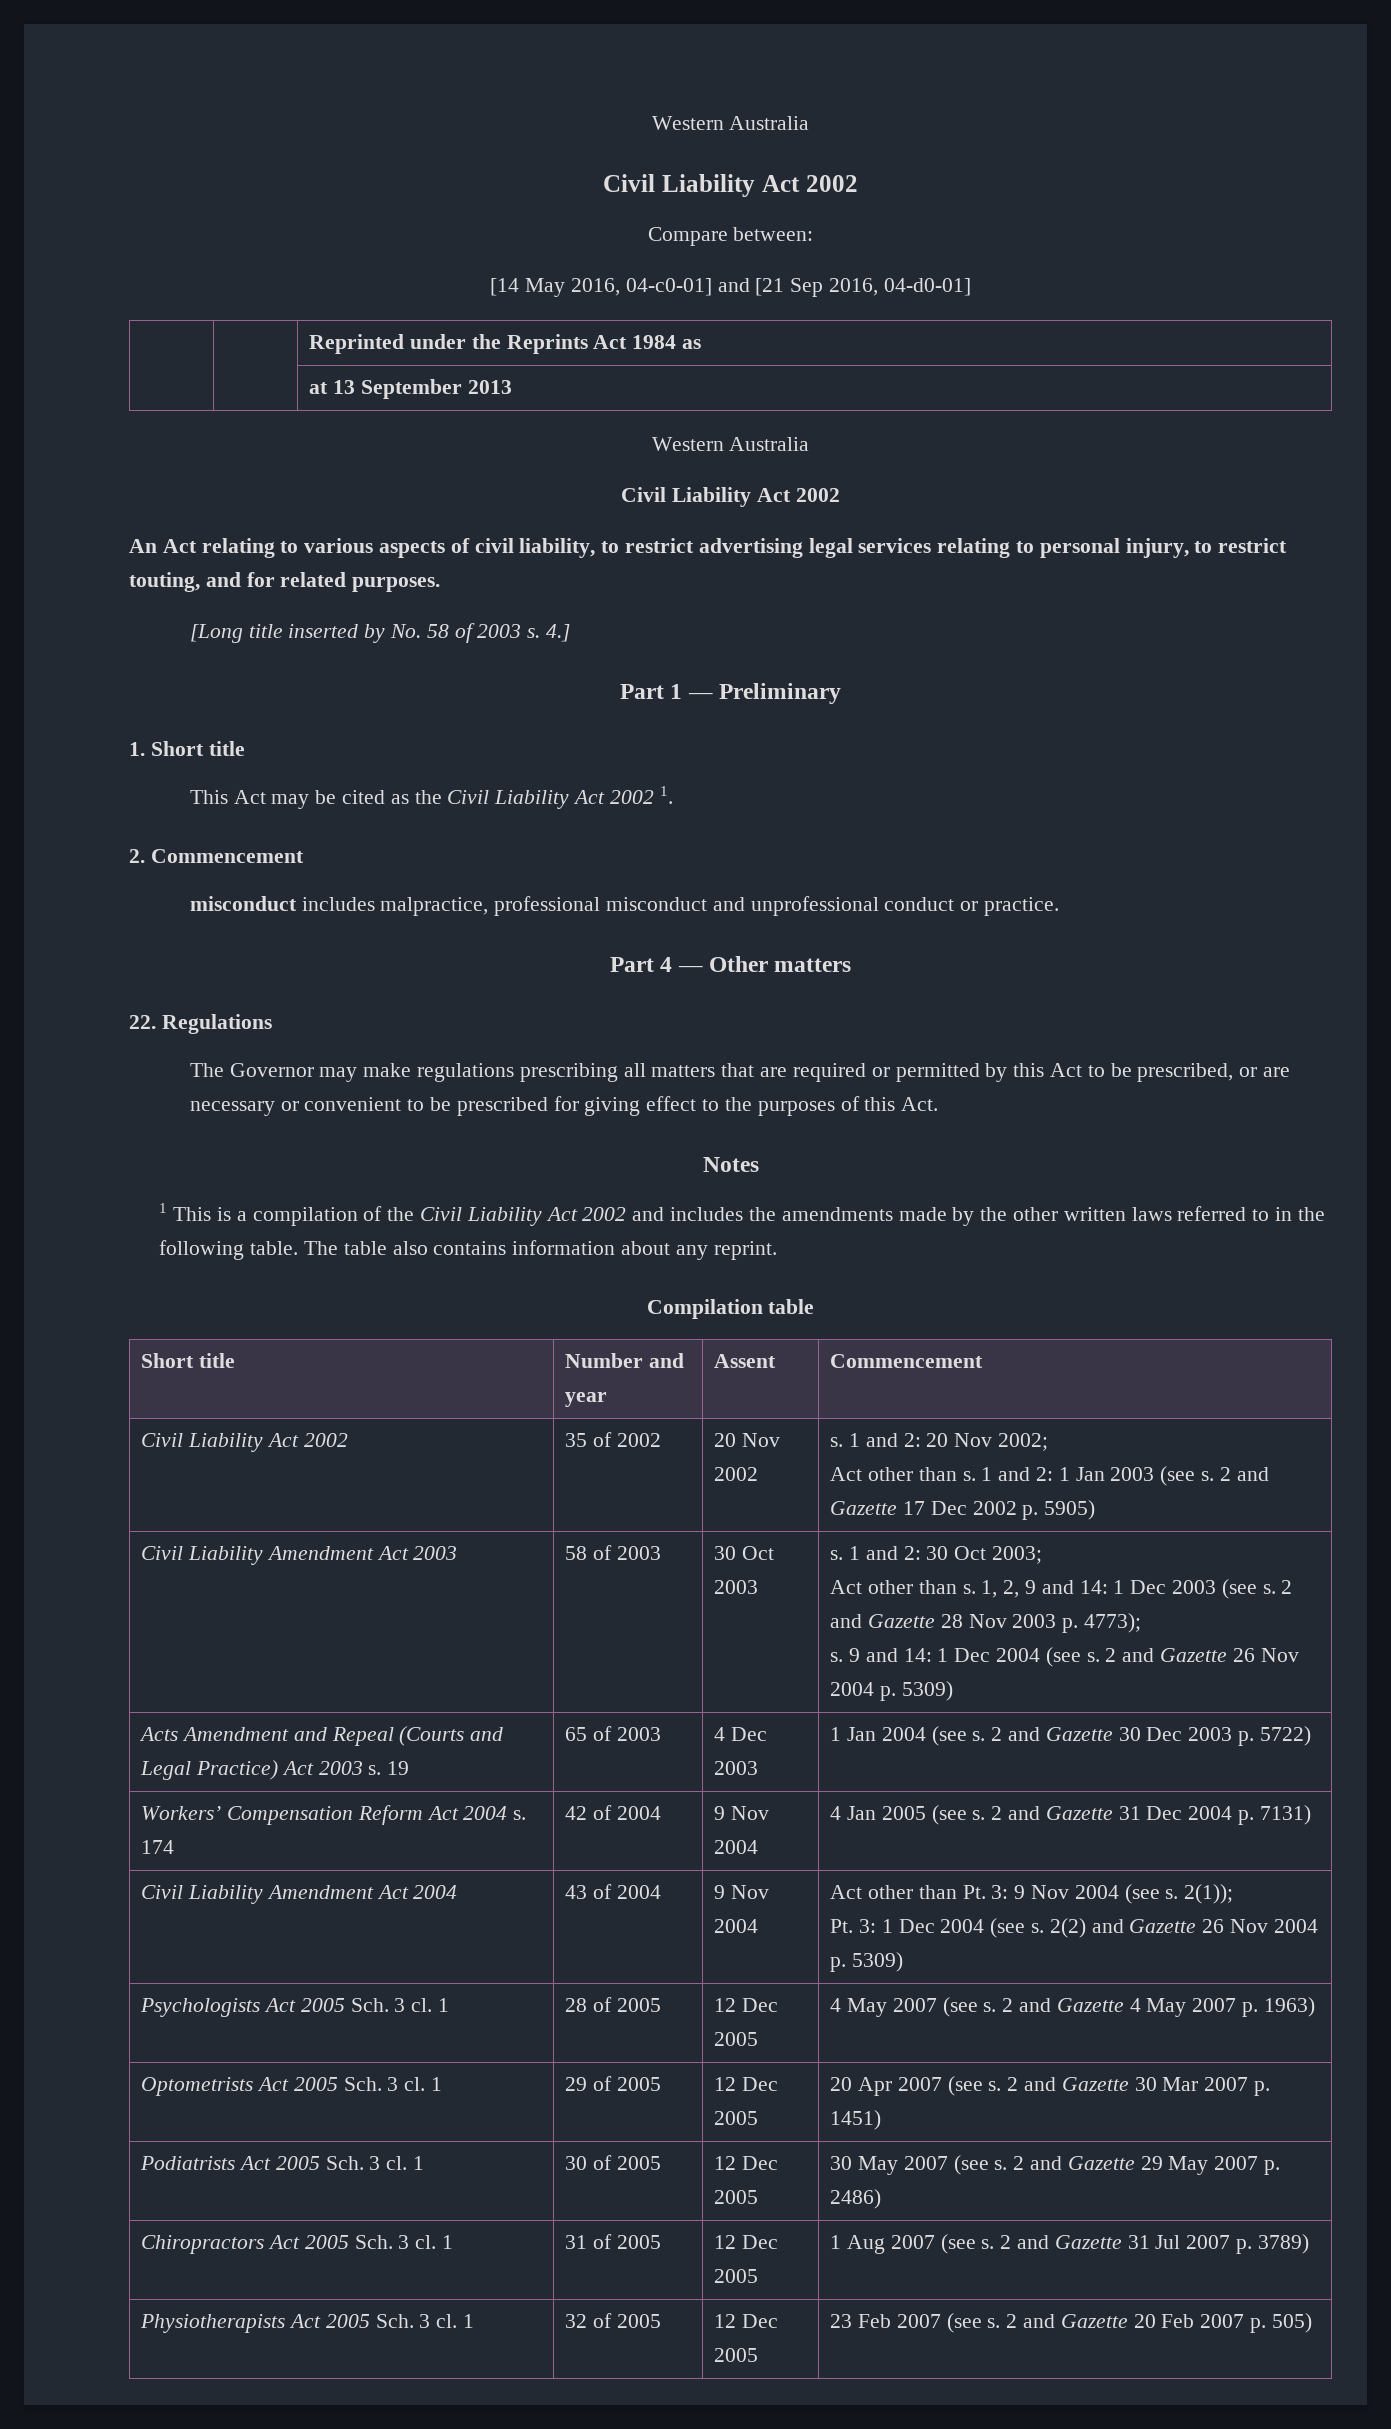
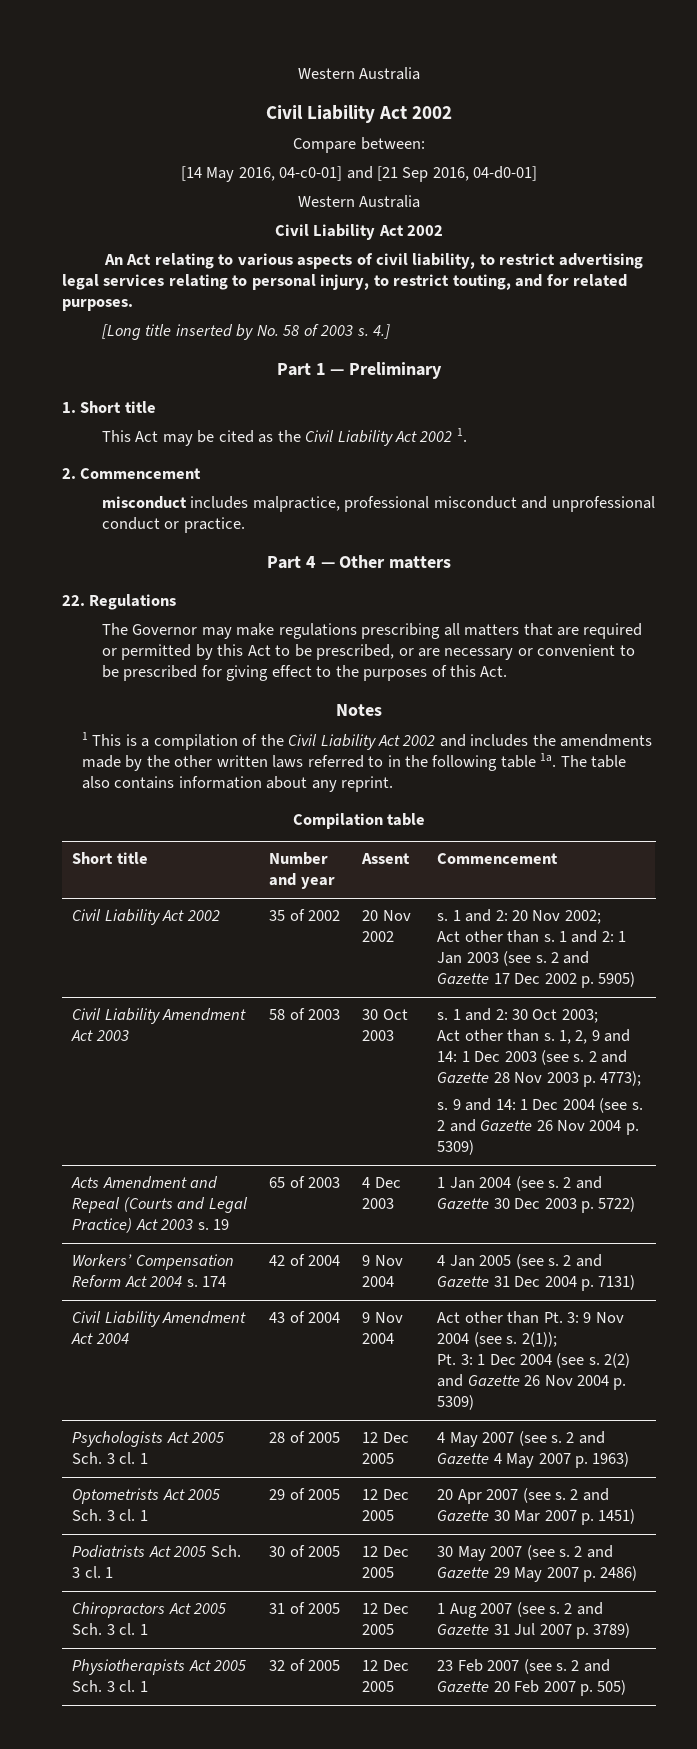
[309,334,701,354] [309,379,512,399] // | | Reprinted under the Reprints Act 1984 as // | | at 13 September 2013 -> (538, 173) none
[250,1241,299,1255] table. -> [500,753,557,768] table 1a.

